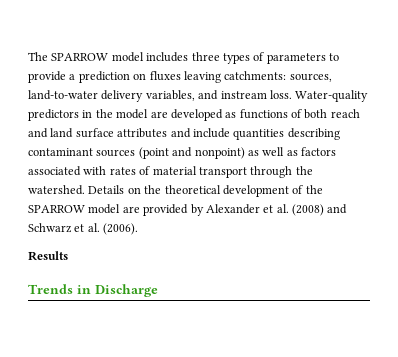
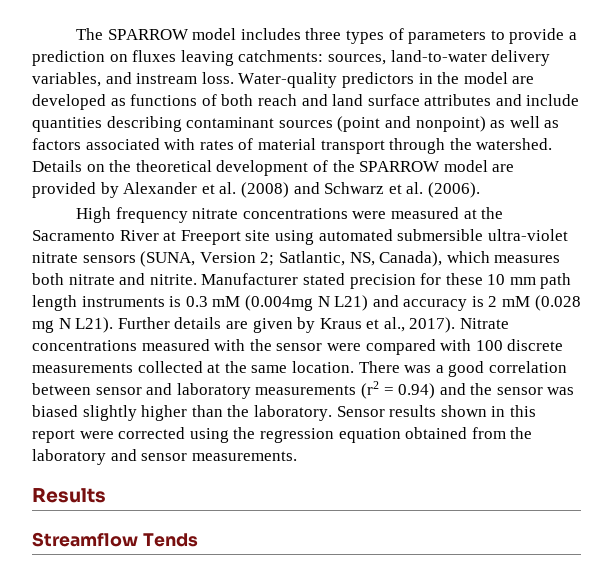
[28,251,68,261] [28,284,158,297] Results // Trends in Discharge -> [76,207,504,223] [32,229,568,245] [32,251,561,267] [32,273,572,289] [32,295,581,311] [32,317,510,333] [32,339,564,355] [32,361,567,377] [32,381,575,399] [32,405,536,421] [32,427,533,443] [32,449,297,465] [32,488,106,503] [32,532,198,547] High frequency nitrate concentrations were measured at the Sacramento River at Freeport site using automated submersible ultra-violet nitrate sensors (SUNA, Version 2; Satlantic, NS, Canada), which measures both nitrate and nitrite. Manufacturer stated precision for these 10 mm path length instruments is 0.3 mM (0.004mg N L21) and accuracy is 2 mM (0.028 mg N L21). Further details are given by Kraus et al., 2017). Nitrate concentrations measured with the sensor were compared with 100 discrete measurements collected at the same location. There was a good correlation between sensor and laboratory measurements (r2 = 0.94) and the sensor was biased slightly higher than the laboratory. Sensor results shown in this report were corrected using the regression equation obtained from the laboratory and sensor measurements. // Results // Streamflow Tends

